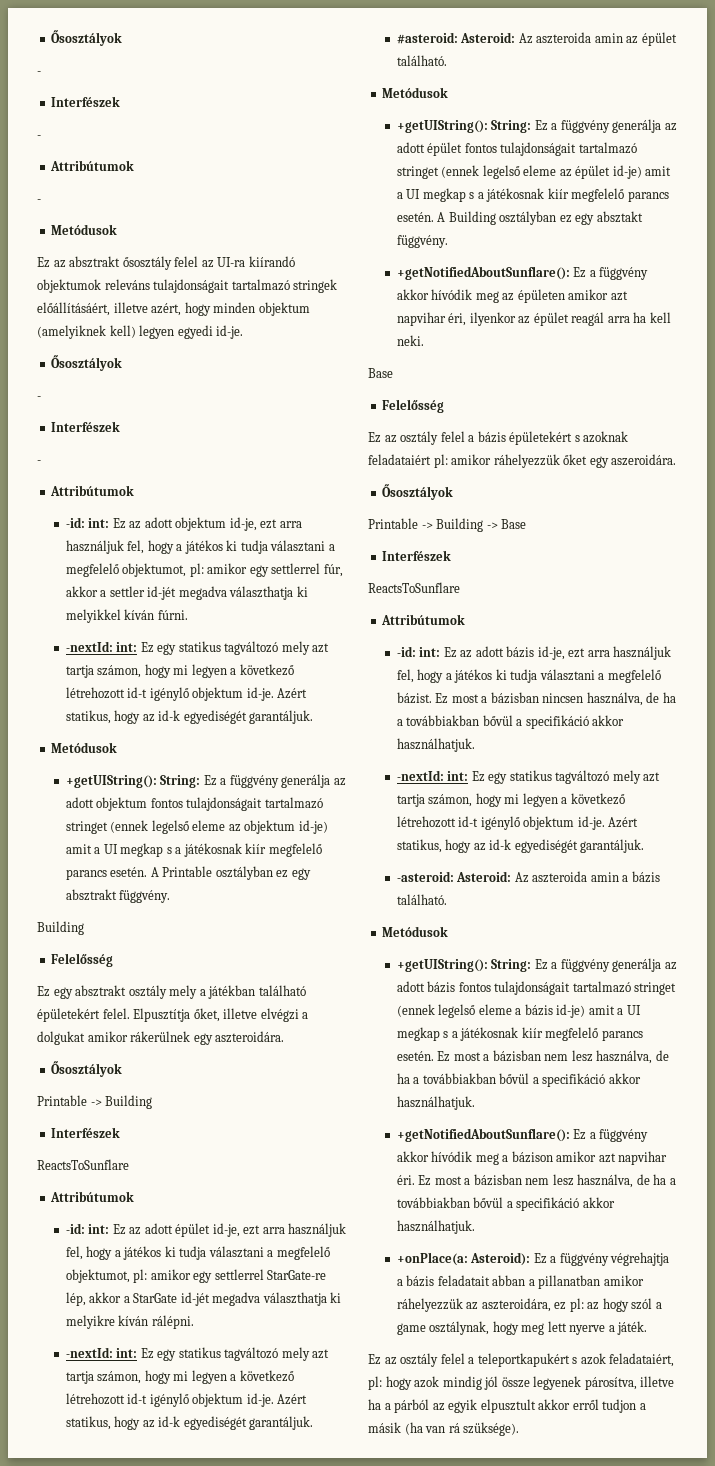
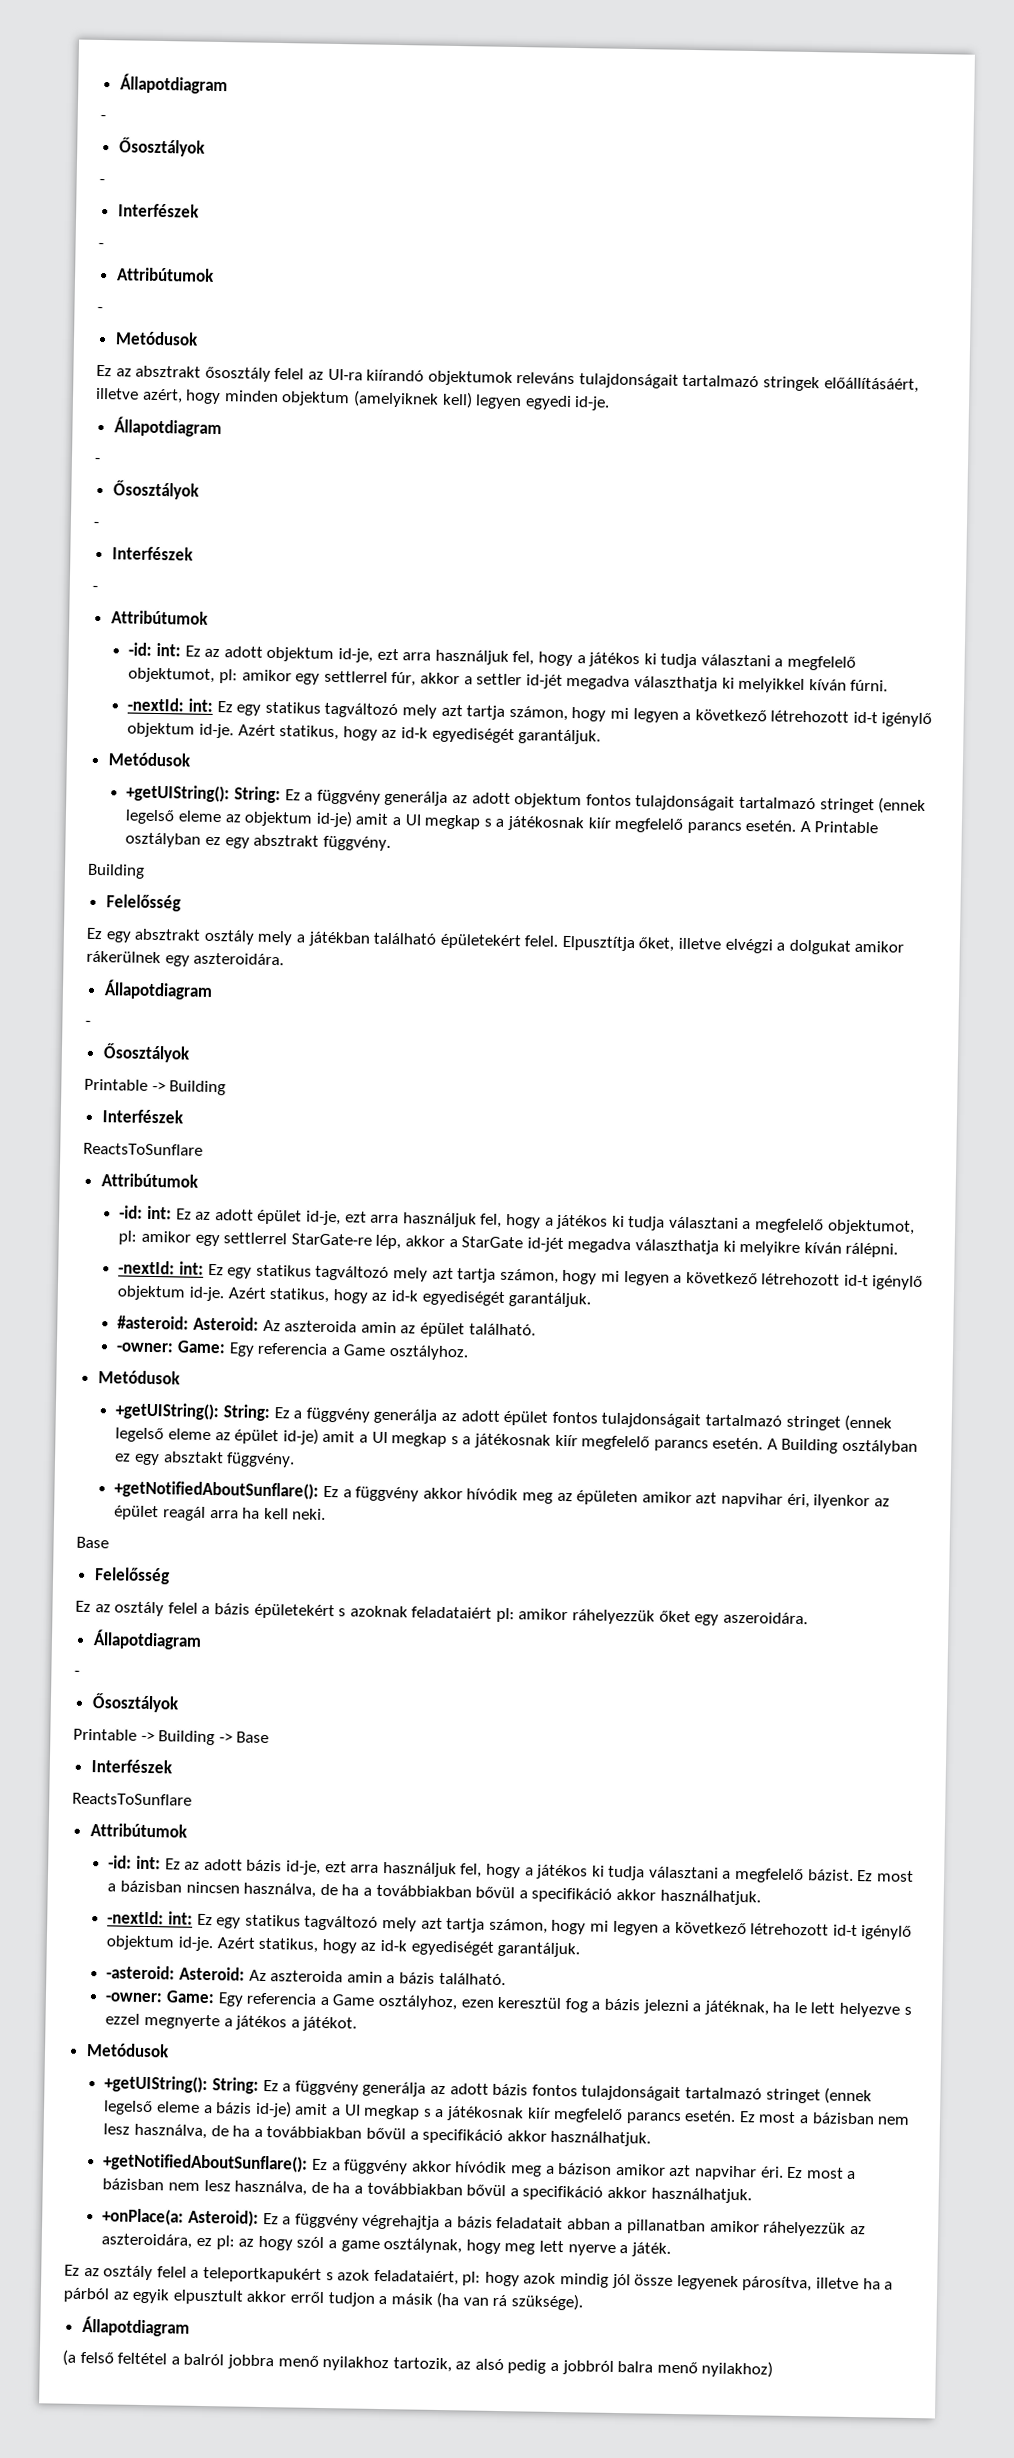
(51, 38) none -> [119,73,228,95] [100,114,106,121] Állapotdiagram // - //
(244, 332) none -> [113,416,222,438] [94,457,100,463] // Állapotdiagram // -
(285, 1037) none -> [103,979,213,1000] [85,1020,91,1026] // Állapotdiagram // -
(447, 60) none -> [116,1340,469,1361] // -owner: Game: Egy referencia a Game osztályhoz.
(677, 460) none -> [92,1629,202,1650] [74,1670,80,1676] // Állapotdiagram // -
(447, 899) none -> [105,1990,912,2018] [105,2013,358,2032] // -owner: Game: Egy referencia a Game osztályhoz, ezen keresztül fog a bázis jelezni a játéknak, ha le lett helyezve s ezzel megnyerte a játékos a játékot.
(520, 1429) none -> [81,2315,190,2337] [62,2349,774,2378] // Állapotdiagram // (a felső feltétel a balról jobbra menő nyilakhoz tartozik, az alsó pedig a jobbról balra menő nyilakhoz)

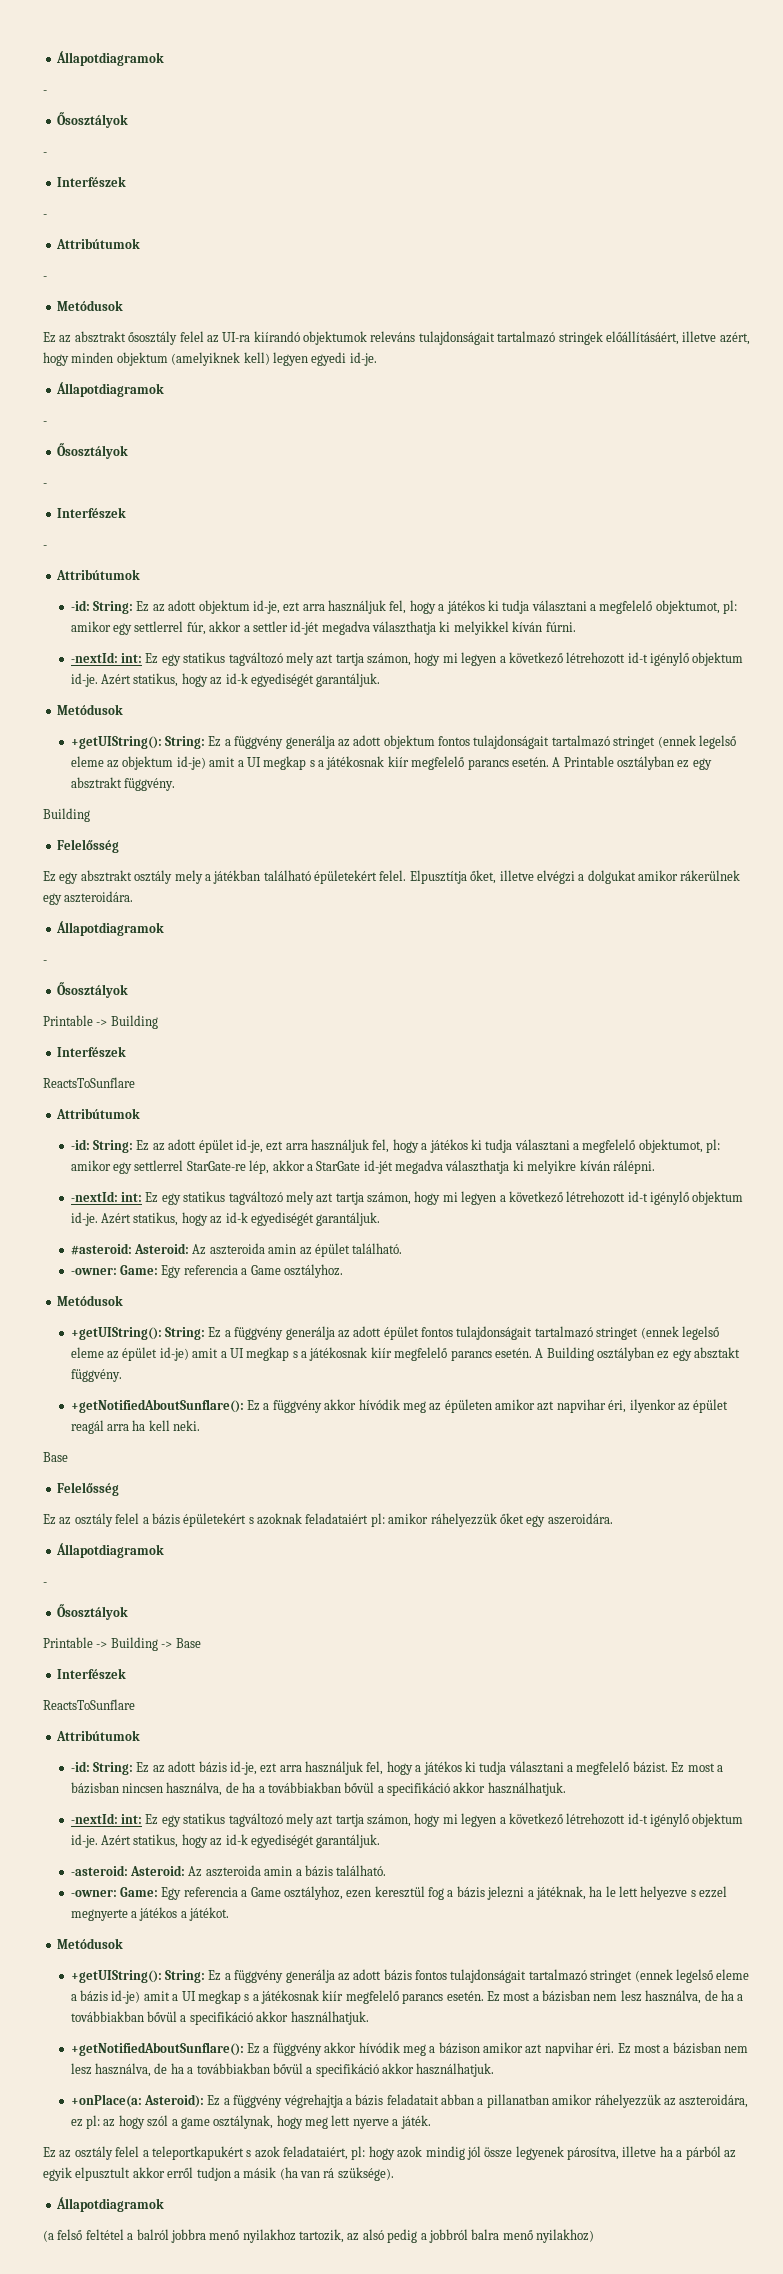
[119,73,228,95] Állapotdiagram -> [55,51,164,66] Állapotdiagramok
[113,416,222,438] Állapotdiagram -> [55,382,164,397] Állapotdiagramok
[156,642,182,657] int: -> [93,601,134,614] String:
[103,979,213,1000] Állapotdiagram -> [55,921,164,936] Állapotdiagramok
[147,1205,173,1220] int: -> [93,1140,134,1153] String:
[92,1629,202,1650] Állapotdiagram -> [55,1543,164,1558] Állapotdiagramok
[136,1855,162,1870] int: -> [93,1762,134,1775] String:
[81,2315,190,2337] Állapotdiagram -> [55,2197,164,2212] Állapotdiagramok

